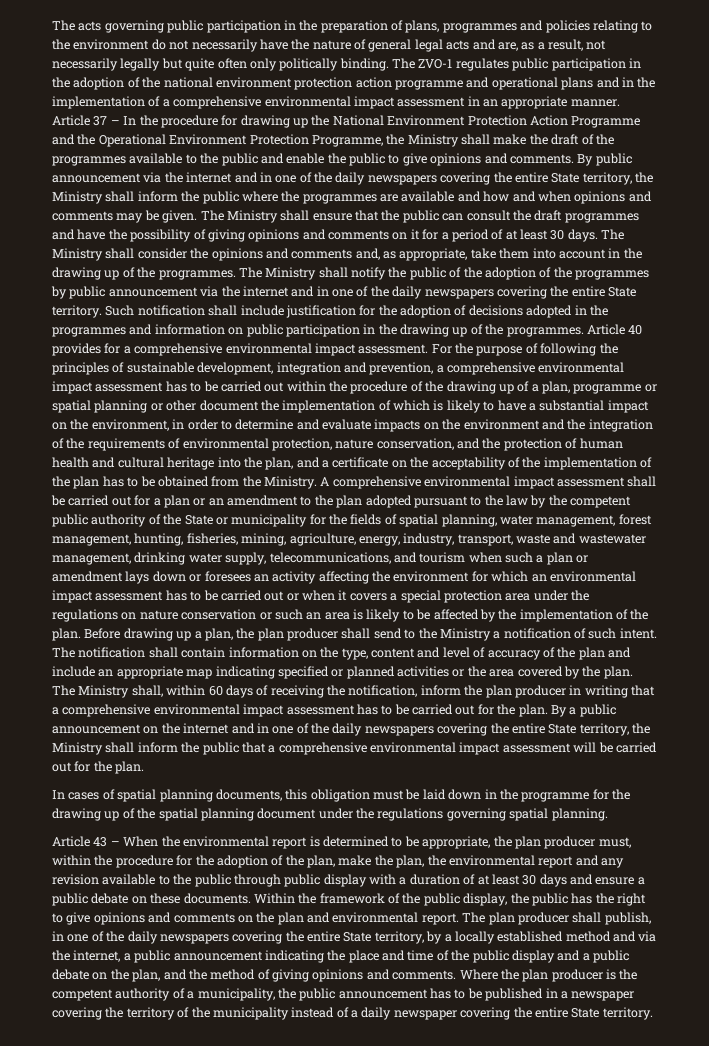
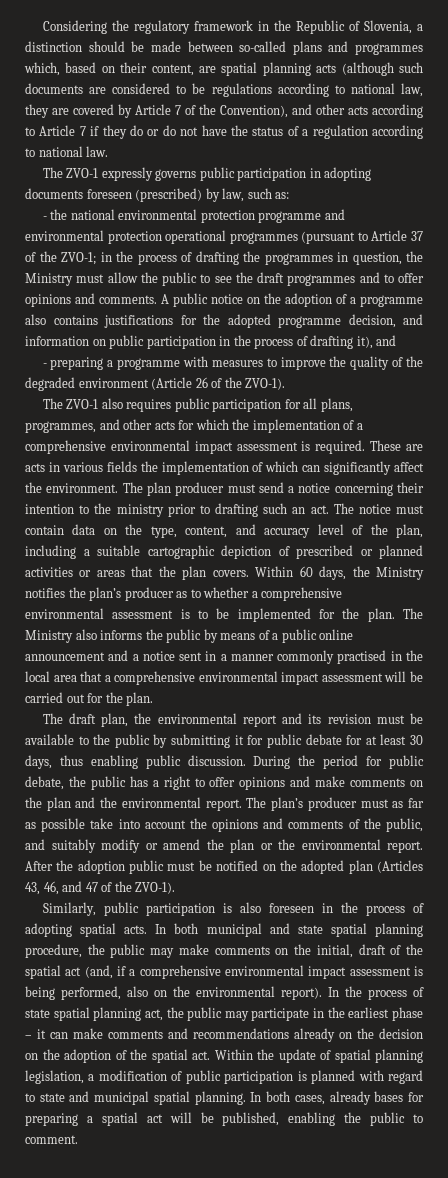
[52,20,653,33] [52,39,607,52] [52,58,641,71] [52,77,634,90] The acts governing public participation in the preparation of plans, programmes and policies relating to the environment do not necessarily have the nature of general legal acts and are, as a result, not necessarily legally but quite often only politically binding. The ZVO-1 regulates public participation in the adoption of the national environment protection action programme and operational plans and in -> [42,20,423,34] [25,41,423,55] [24,62,423,76] [25,83,423,97] [25,104,423,118] [25,125,423,139] [25,146,109,157] [42,167,372,181] [25,188,290,202] [42,209,345,223] [25,230,423,244] [25,251,423,265] [25,272,424,286] [25,293,423,307] [25,314,423,328] [25,335,397,349] [42,356,424,370] [25,377,286,391] [42,398,353,412] [25,419,229,433] Considering the regulatory framework in the Republic of Slovenia, a distinction should be made between so-called plans and programmes which, based on their content, are spatial planning acts (although such documents are considered to be regulations according to national law, they are covered by Article 7 of the Convention), and other acts according to Article 7 if they do or do not have the status of a regulation according to national law. // The ZVO-1 expressly governs public participation in adopting documents foreseen (prescribed) by law, such as: // - the national environmental protection programme and environmental protection operational programmes (pursuant to Article 37 of the ZVO-1; in the process of drafting the programmes in question, the Ministry must allow the public to see the draft programmes and to offer opinions and comments. A public notice on the adoption of a programme also contains justifications for the adopted programme decision, and information on public participation in the process of drafting it), and // - preparing a programme with measures to improve the quality of the degraded environment (Article 26 of the ZVO-1). // The ZVO-1 also requires public participation for all plans, programmes, and other acts for which
[467,96,620,109] [52,115,641,128] [52,134,614,147] [52,153,632,166] [52,172,653,185] [52,191,652,204] [52,210,639,223] [52,229,625,242] [52,248,642,261] [52,267,649,280] [51,286,636,299] [52,305,608,318] [52,324,643,337] [52,343,618,356] [52,362,625,375] [52,381,657,394] [52,400,649,413] [52,419,653,432] [52,438,623,451] [52,457,652,470] [52,476,657,489] [51,495,632,508] [52,514,652,527] [52,533,646,546] [52,552,589,565] [52,571,636,584] [52,590,589,603] [52,609,649,622] [52,628,657,641] [52,647,631,660] [52,666,633,679] [52,685,655,698] [52,704,616,717] [52,723,650,736] [52,742,239,755] in an appropriate manner. Article 37 – In the procedure for drawing up the National Environment Protection Action Programme and the Operational Environment Protection Programme, the Ministry shall make the draft of the programmes available to the public and enable the public to give opinions and comments. By public announcement via the internet and in one of the daily newspapers covering the entire State territory, the Ministry shall inform the public where the programmes are available and how and when opinions and comments may be given. The Ministry shall ensure that the public can consult the draft programmes and have the possibility of giving opinions and comments on it for a period of at least 30 days. The Ministry shall consider the opinions and comments and, as appropriate, take them into account in the drawing up of the programmes. The Ministry shall notify the public of the adoption of the programmes by public announcement via the internet and in one of the daily newspapers covering the entire State territory. Such notification shall include justification for the adoption of decisions adopted in the programmes and information on public participation in the drawing up of the programmes. Article 40 provides for a comprehensive environmental impact assessment. For the purpose of following the principles of sustainable development, integration and prevention, a comprehensive environmental impact assessment has to be carried out within the procedure of the drawing up of a plan, programme or spatial planning or other document the implementation of which is likely to have a substantial impact on the environment, in order to determine and evaluate impacts on the environment and the integration of the requirements of environmental protection, nature conservation, and the protection of human health and cultural heritage into the plan, and a certificate on the acceptability of the implementation of the plan has to be obtained from the Ministry. A comprehensive environmental impact assessment shall be carried out for a plan or an amendment to the plan adopted pursuant to the law by the competent public authority of the State or municipality for the fields of spatial planning, water management, forest management, hunting, fisheries, mining, agriculture, energy, industry, transport, waste and wastewater management, drinking water supply, telecommunications, and tourism when such a plan or amendment lays down or foresees an activity affecting the environment for which an environmental impact assessment has to be carried out or when it covers a special protection area under the regulations on nature conservation or such an area is likely to be affected by the implementation of the plan. Before drawing up a plan, the plan producer shall send to the Ministry a notification of such intent. The notification shall contain information on the type, content and level of accuracy of the plan and include an appropriate map indicating specified or planned activities or the area covered by the plan. The Ministry shall, within 60 days of receiving the notification, inform the plan producer in writing that a comprehensive environmental impact assessment has to be carried out for the plan. By a public announcement on the internet and in one of the daily newspapers covering the entire State territory, the Ministry shall inform the public -> [301,440,423,454] [25,461,424,475] [25,482,425,496] [25,503,425,517] [25,524,423,538] [25,545,423,559] [25,566,424,580] [25,587,343,601] [25,608,423,622] [25,629,354,643] [25,650,423,664] [25,671,77,682] is required. These are acts in various fields the implementation of which can significantly affect the environment. The plan producer must send a notice concerning their intention to the ministry prior to drafting such an act. The notice must contain data on the type, content, and accuracy level of the plan, including a suitable cartographic depiction of prescribed or planned activities or areas that the plan covers. Within 60 days, the Ministry notifies the plan’s producer as to whether a comprehensive environmental assessment is to be implemented for the plan. The Ministry also informs the public by means of a public online announcement and a notice sent in a manner commonly practised in the local area
[52,789,630,802] [52,808,608,821] [52,836,631,849] [52,855,393,868] In cases of spatial planning documents, this obligation must be laid down in the programme for the drawing up of the spatial planning document under the regulations governing spatial planning. // Article 43 – When the environmental report is determined to be appropriate, the plan producer must, within the procedure for the adoption of the plan, make the -> [42,713,96,724] The draft
[601,858,624,868] [52,874,645,887] [52,893,508,906] any revision available to the public through public display with a duration of at least 30 days and ensure a public debate on these documents. Within the framework of the public display, -> [308,713,423,724] [25,734,424,748] [25,755,425,769] [25,776,64,790] its revision must be available to the public by submitting it for public debate for at least 30 days, thus enabling public discussion. During the period for public debate,
[595,893,614,904] the -> [152,780,159,787] a
[66,912,172,925] give opinions and -> [209,776,346,790] offer opinions and make
(330, 917) none -> [100,797,118,808] the
[488,912,651,925] [52,931,657,944] [52,950,629,963] [52,969,638,982] [52,988,635,1001] [52,1007,653,1020] plan producer shall publish, in one of the daily newspapers covering the entire State territory, by a locally established method and via the internet, a public announcement indicating the place and time of the public display and a public debate on the plan, and the method of giving opinions and comments. Where the plan producer is the competent authority of a municipality, the public announcement has to be published in a newspaper covering the territory of the municipality instead of a daily newspaper covering the entire State territory. -> [271,797,425,811] [25,818,424,832] [25,839,423,853] [25,860,424,874] [25,881,176,895] [42,902,424,916] [25,923,423,937] [25,944,424,958] [25,965,423,979] [25,986,424,1000] [25,1007,423,1021] [25,1028,423,1042] [25,1049,423,1063] [25,1070,423,1084] [25,1091,425,1105] [25,1112,423,1126] [25,1135,78,1144] plan’s producer must as far as possible take into account the opinions and comments of the public, and suitably modify or amend the plan or the environmental report. After the adoption public must be notified on the adopted plan (Articles 43, 46, and 47 of the ZVO-1). // Similarly, public participation is also foreseen in the process of adopting spatial acts. In both municipal and state spatial planning procedure, the public may make comments on the initial, draft of the spatial act (and, if a comprehensive environmental impact assessment is being performed, also on the environmental report). In the process of state spatial planning act, the public may participate in the earliest phase – it can make comments and recommendations already on the decision on the adoption of the spatial act. Within the update of spatial planning legislation, a modification of public participation is planned with regard to state and municipal spatial planning. In both cases, already bases for preparing a spatial act will be published, enabling the public to comment.

